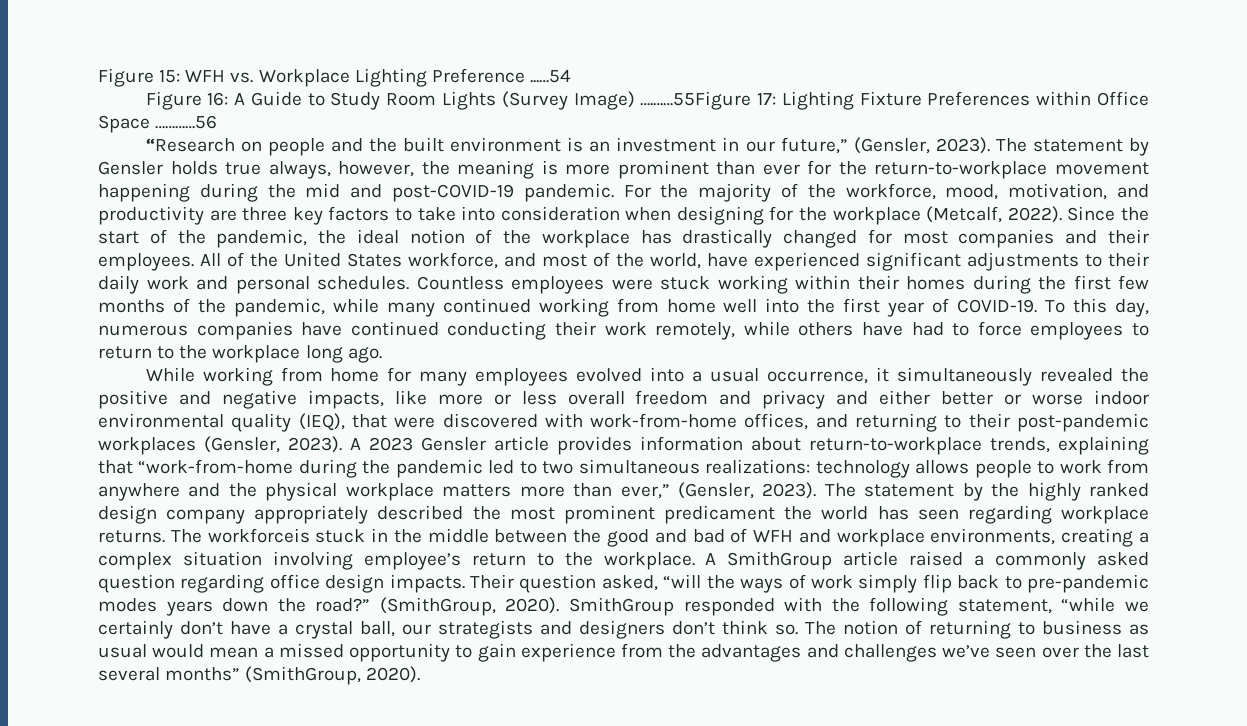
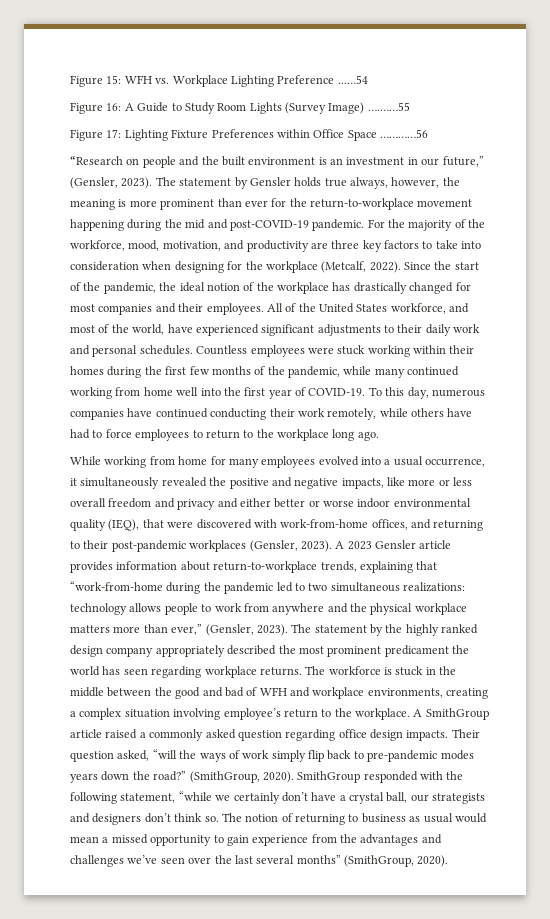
[640,91,752,110] ….……55Figure -> [367,102,410,111] [70,129,103,141] ….……55 // Figure
[207,528,310,543] workforceis -> [328,666,392,675] workforce is

